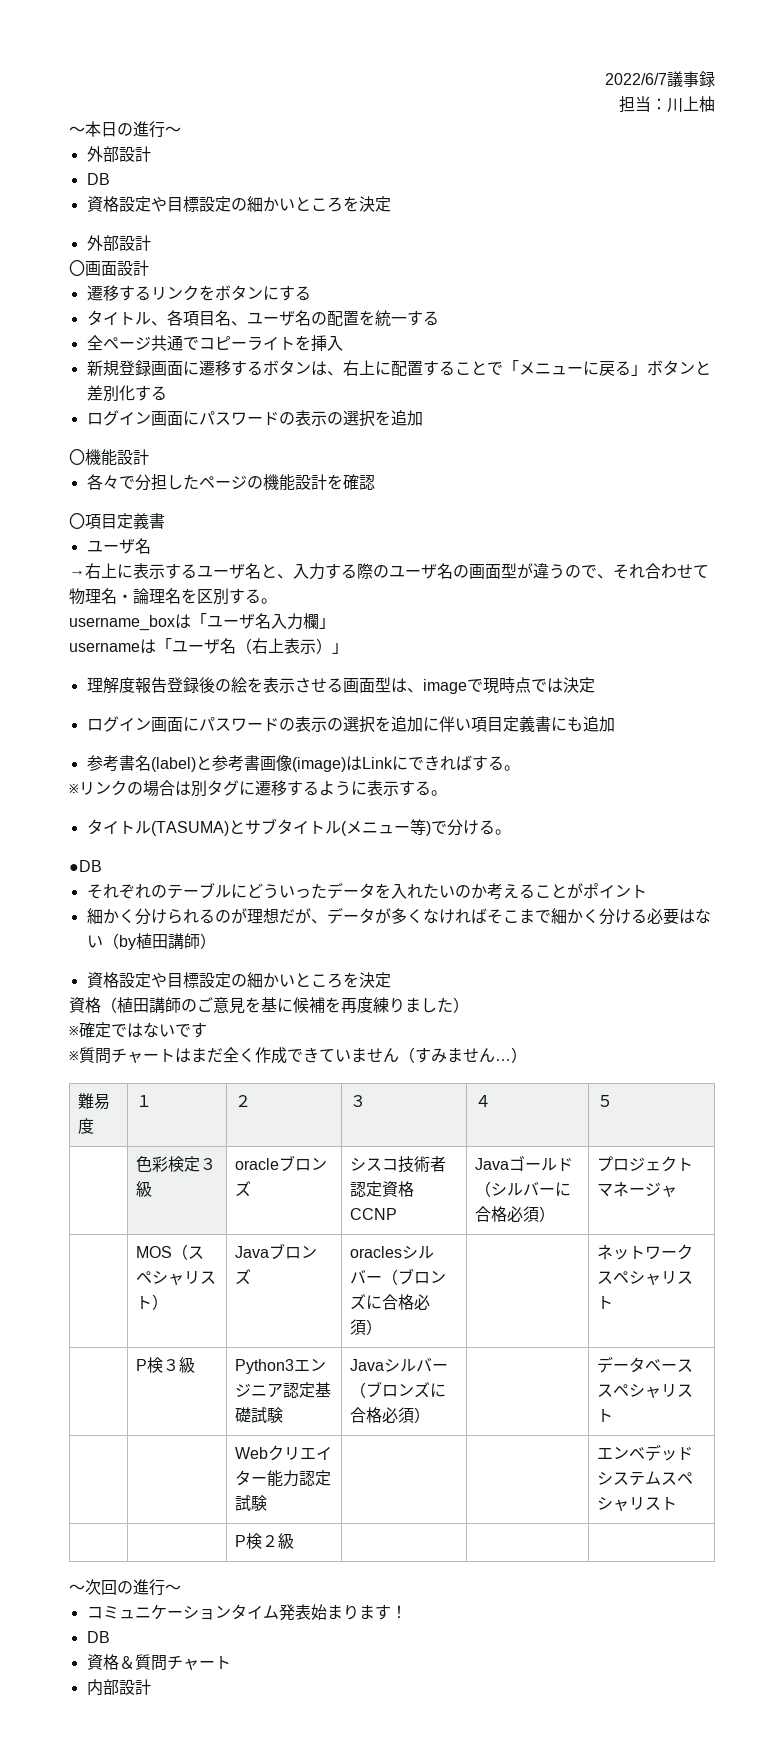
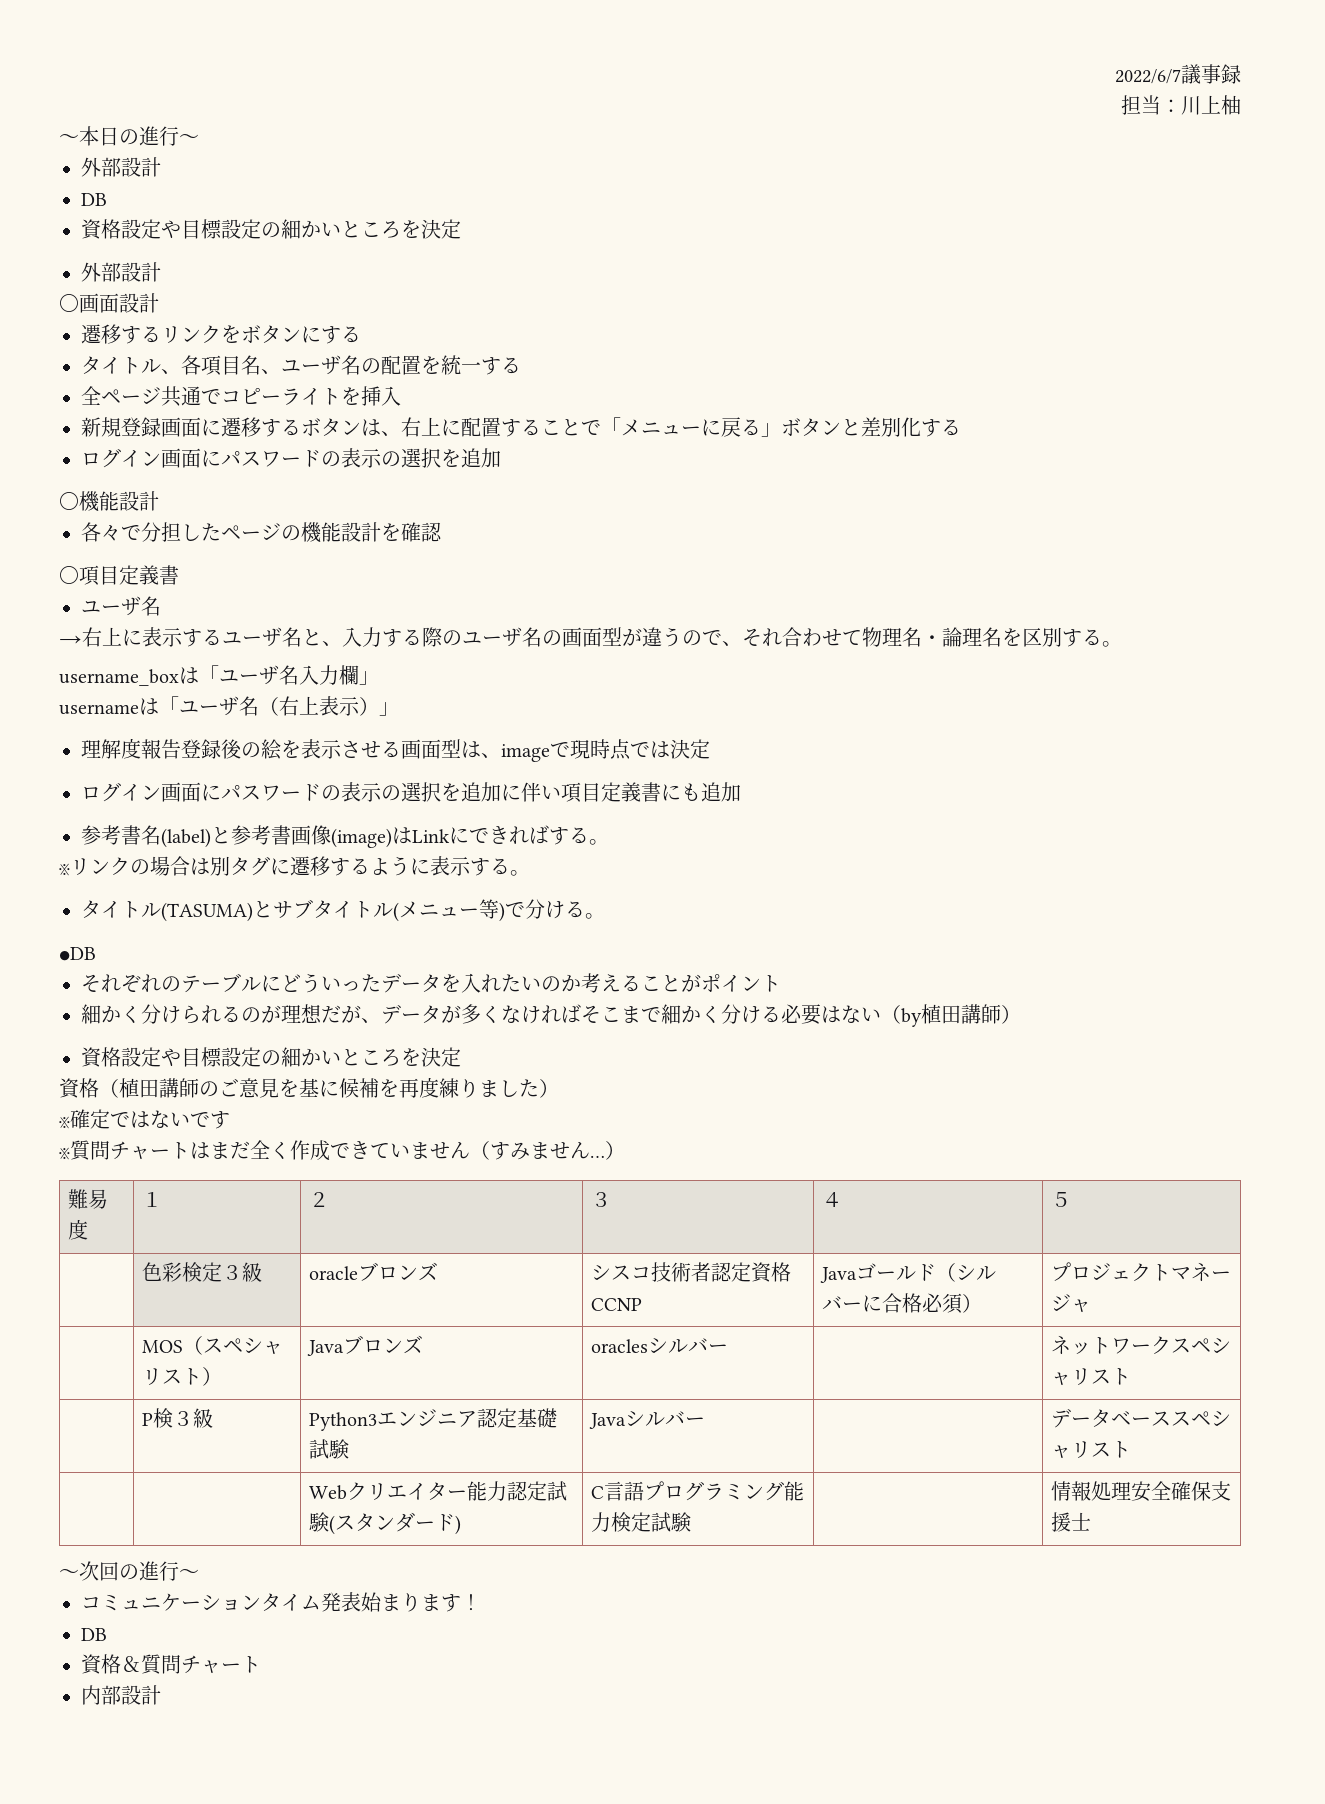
[382,1268,447,1285] [350,1294,431,1310] [350,1319,383,1335] （ブロンズに合格必須） -> (728, 1348) none
[350,1381,447,1398] [350,1407,431,1423] （ブロンズに合格必須） -> (705, 1421) none
[597,1444,694,1461] [597,1471,694,1486] [597,1497,678,1511] [235,1533,295,1549] | | | エンベデッドシステムスペシャリスト // | | P検２級 | | | -> [328,1512,461,1535] [590,1481,804,1501] [590,1512,691,1532] [1050,1481,1231,1502] [1050,1512,1091,1532] (スタンダード) | C言語プログラミング能力検定試験 | | 情報処理安全確保支援士

